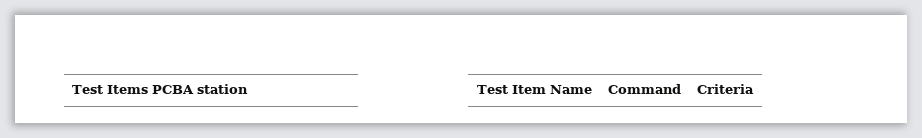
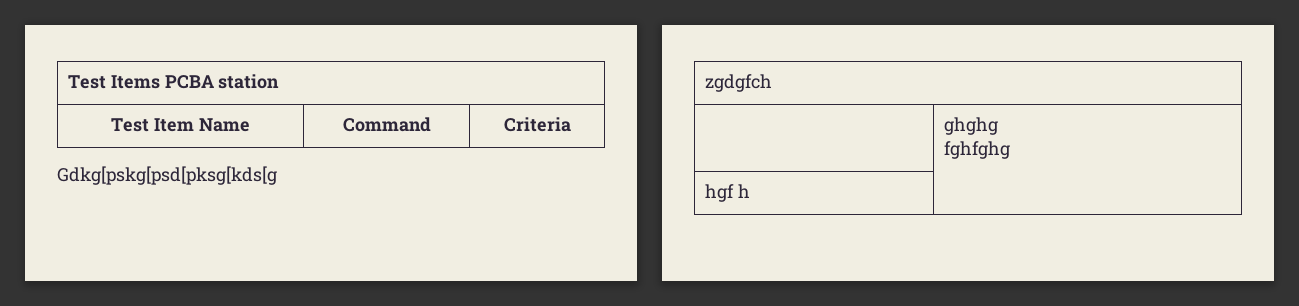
(754, 89) none -> [57,166,277,185] [704,74,772,92] [943,117,998,135] [943,141,1010,159] [704,184,750,202] // Gdkg[pskg[psd[pksg[kds[g // zgdgfch // | ghghg // fghfghg // hgf h |

